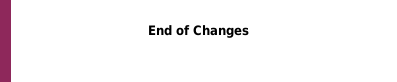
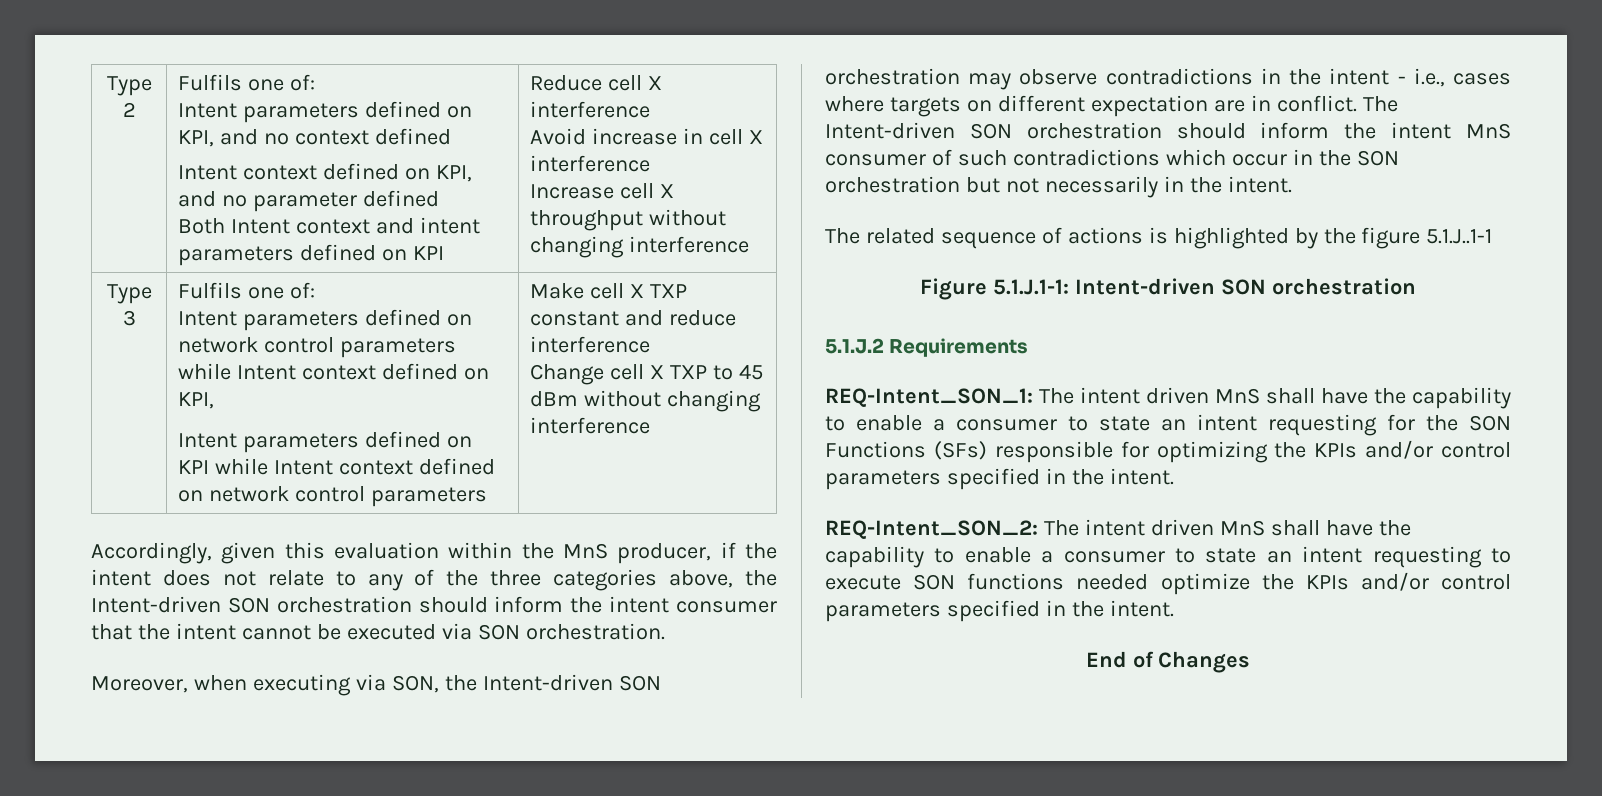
(148, 30) none -> [106,76,152,96] [122,102,136,117] [178,74,315,91] [178,101,472,123] [178,128,451,147] [178,163,472,182] [178,190,439,212] [178,217,480,234] [178,244,444,266] [530,75,662,91] [530,101,651,118] [530,128,763,145] [530,155,651,172] [530,183,674,199] [530,209,726,231] [530,236,749,258] [106,284,152,304] [122,310,136,326] [178,282,315,299] [178,309,472,331] [178,337,456,358] [178,363,489,380] [178,392,215,409] [178,431,472,453] [178,458,495,475] [178,486,487,507] [530,283,687,299] [530,310,736,326] [530,336,651,353] [530,364,763,385] [530,390,761,412] [530,417,651,434] [91,542,777,564] [91,569,777,591] [91,596,778,613] [91,623,665,640] [91,674,661,696] [825,68,1511,90] [825,95,1398,117] [825,122,1511,139] [825,149,1399,166] [825,176,1292,198] [825,227,1493,249] [920,278,1416,300] [825,338,1029,357] [825,387,1511,409] [825,414,1511,436] [825,440,1511,463] [825,468,1174,490] [825,519,1411,539] [825,546,1511,568] [825,572,1511,595] [825,600,1174,622] Type 2 | Fulfils one of: // Intent parameters defined on KPI, and no context defined // Intent context defined on KPI, and no parameter defined // Both Intent context and intent parameters defined on KPI | Reduce cell X interference // Avoid increase in cell X interference // Increase cell X throughput without changing interference // Type 3 | Fulfils one of: // Intent parameters defined on network control parameters while Intent context defined on KPI, // Intent parameters defined on KPI while Intent context defined on network control parameters | Make cell X TXP constant and reduce interference // Change cell X TXP to 45 dBm without changing interference // Accordingly, given this evaluation within the MnS producer, if the intent does not relate to any of the three categories above, the Intent-driven SON orchestration should inform the intent consumer that the intent cannot be executed via SON orchestration. // Moreover, when executing via SON, the Intent-driven SON orchestration may observe contradictions in the intent - i.e., cases where targets on different expectation are in conflict. The Intent-driven SON orchestration should inform the intent MnS consumer of such contradictions which occur in the SON orchestration but not necessarily in the intent. // The related sequence of actions is highlighted by the figure 5.1.J..1-1 // Figure 5.1.J.1-1: Intent-driven SON orchestration // 5.1.J.2 Requirements // REQ-Intent_SON_1: The intent driven MnS shall have the capability to enable a consumer to state an intent requesting for the SON Functions (SFs) responsible for optimizing the KPIs and/or control parameters specified in the intent. // REQ-Intent_SON_2: The intent driven MnS shall have the capability to enable a consumer to state an intent requesting to execute SON functions needed optimize the KPIs and/or control parameters specified in the intent. //

